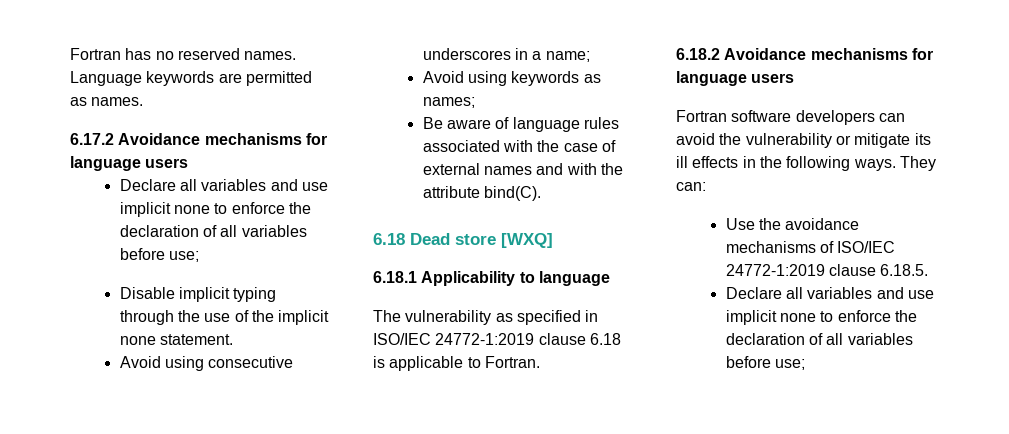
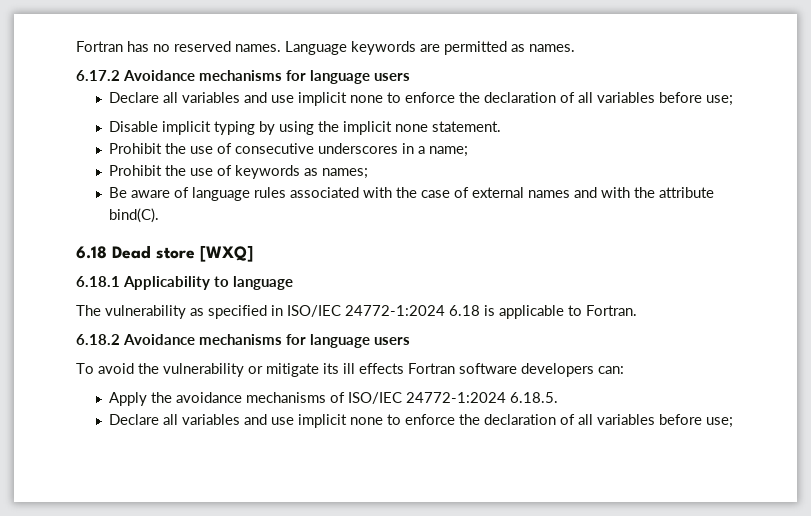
[119,310,249,325] through the use of -> [258,121,314,135] by using
[119,356,204,371] Avoid using -> [108,143,232,154] Prohibit the use of
[422,71,507,86] Avoid using -> [108,165,232,176] Prohibit the use of
[435,333,586,345] 24772-1:2019 clause -> [345,305,445,316] 24772-1:2024
[676,110,905,125] Fortran software developers can -> [76,363,94,374] To
[742,156,936,171] in the following ways. They -> [408,363,594,377] Fortran software developers
[725,218,755,230] Use -> [108,392,147,406] Apply
[725,264,876,276] 24772-1:2019 clause -> [405,392,506,403] 24772-1:2024

